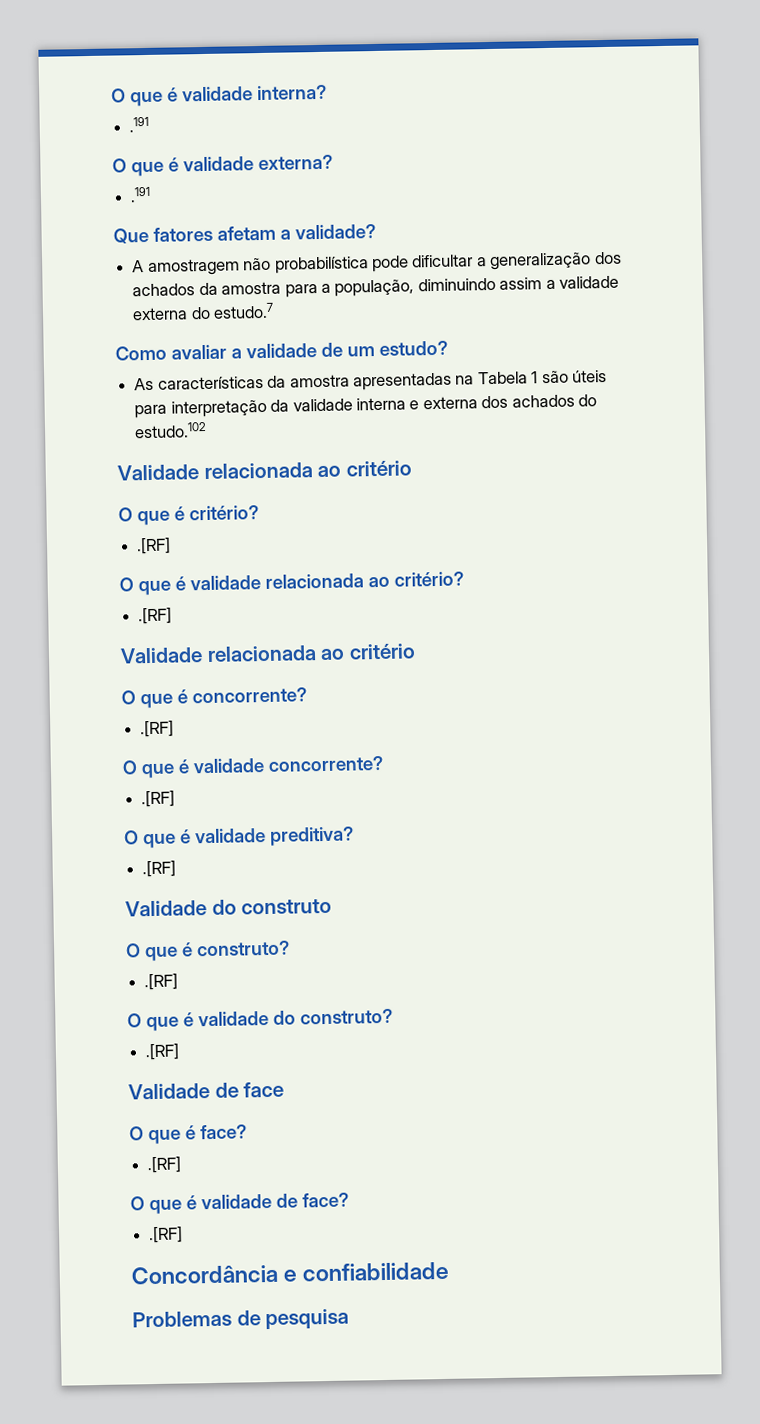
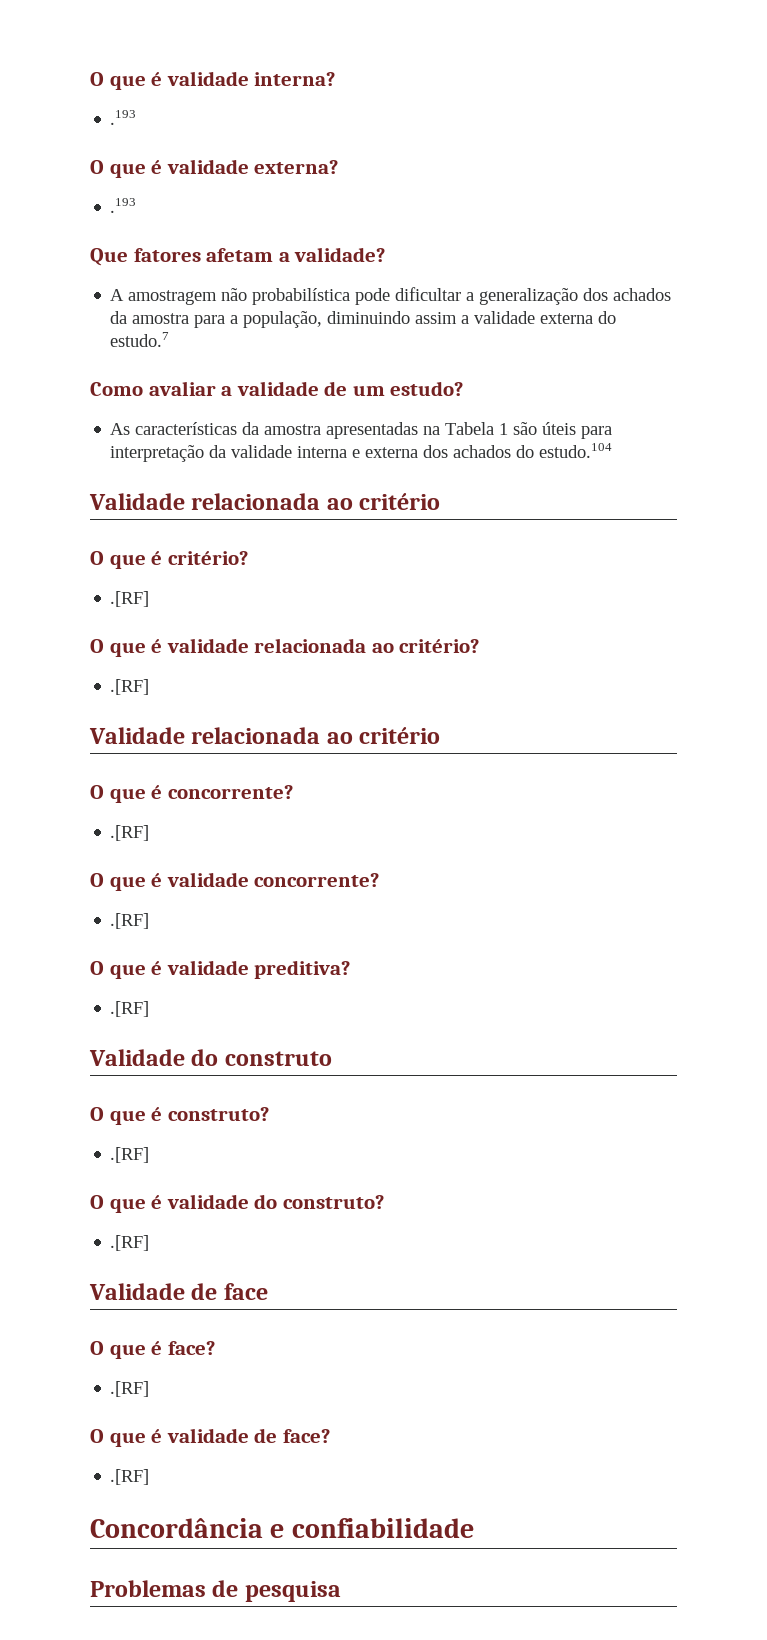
[129,116,150,133] .191 -> [110,110,137,125] .193
[130,186,152,203] .191 -> [110,198,137,213] .193
[134,421,207,439] estudo.102 -> [539,443,613,458] estudo.104

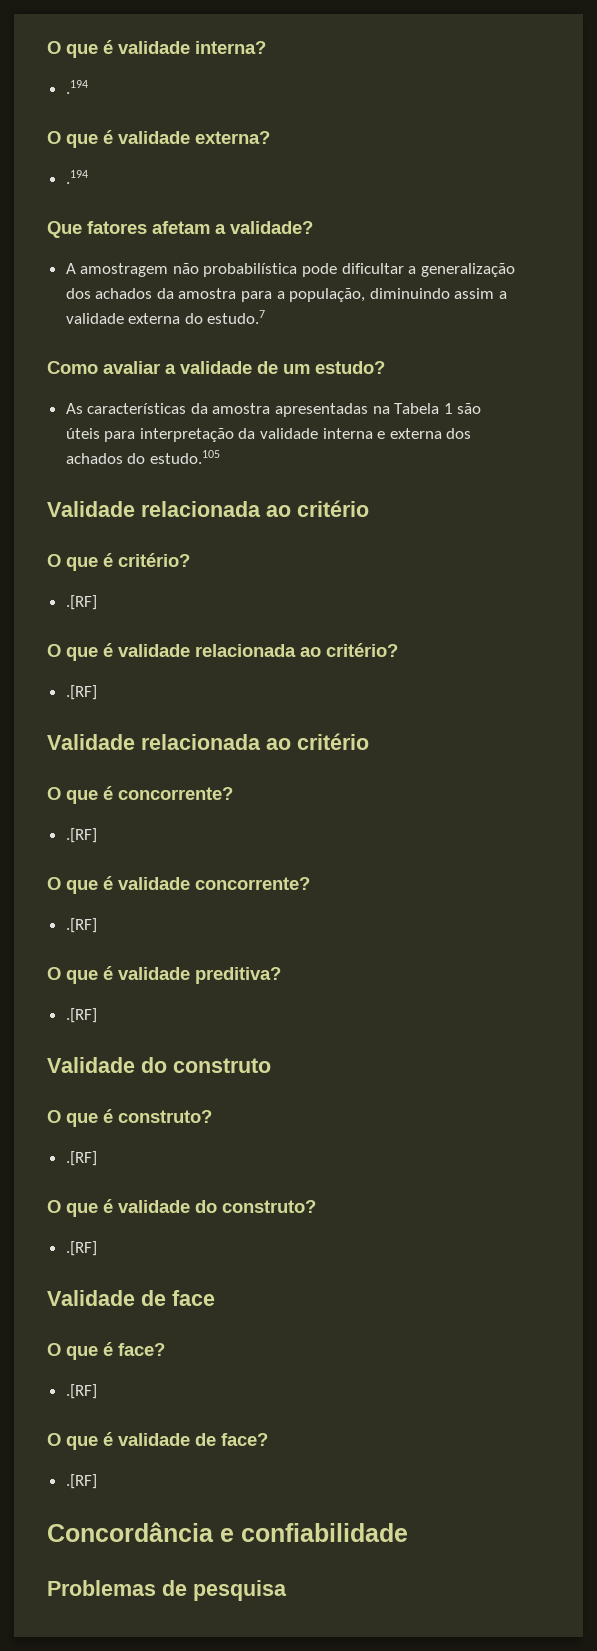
[110,110,137,125] .193 -> [65,80,88,94] .194
[110,198,137,213] .193 -> [65,170,88,184] .194
[539,443,613,458] estudo.104 -> [149,450,220,464] estudo.105

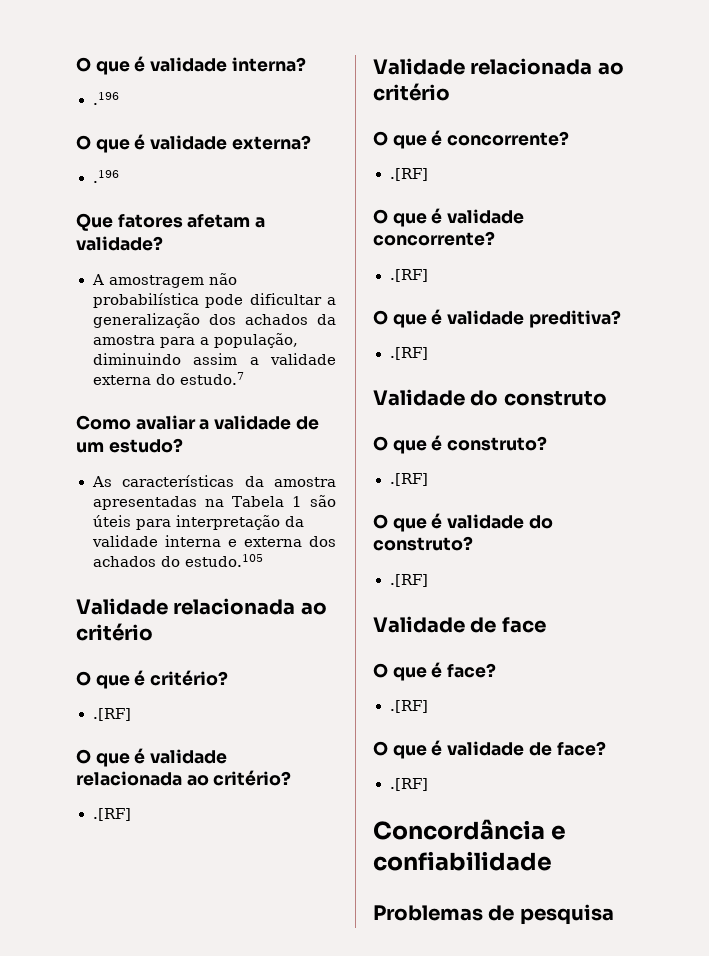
[65,80,88,94] .194 -> [92,92,119,105] .196
[65,170,88,184] .194 -> [92,170,119,183] .196

